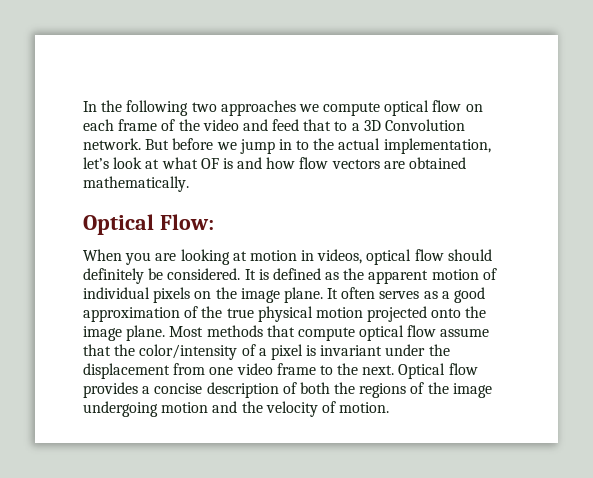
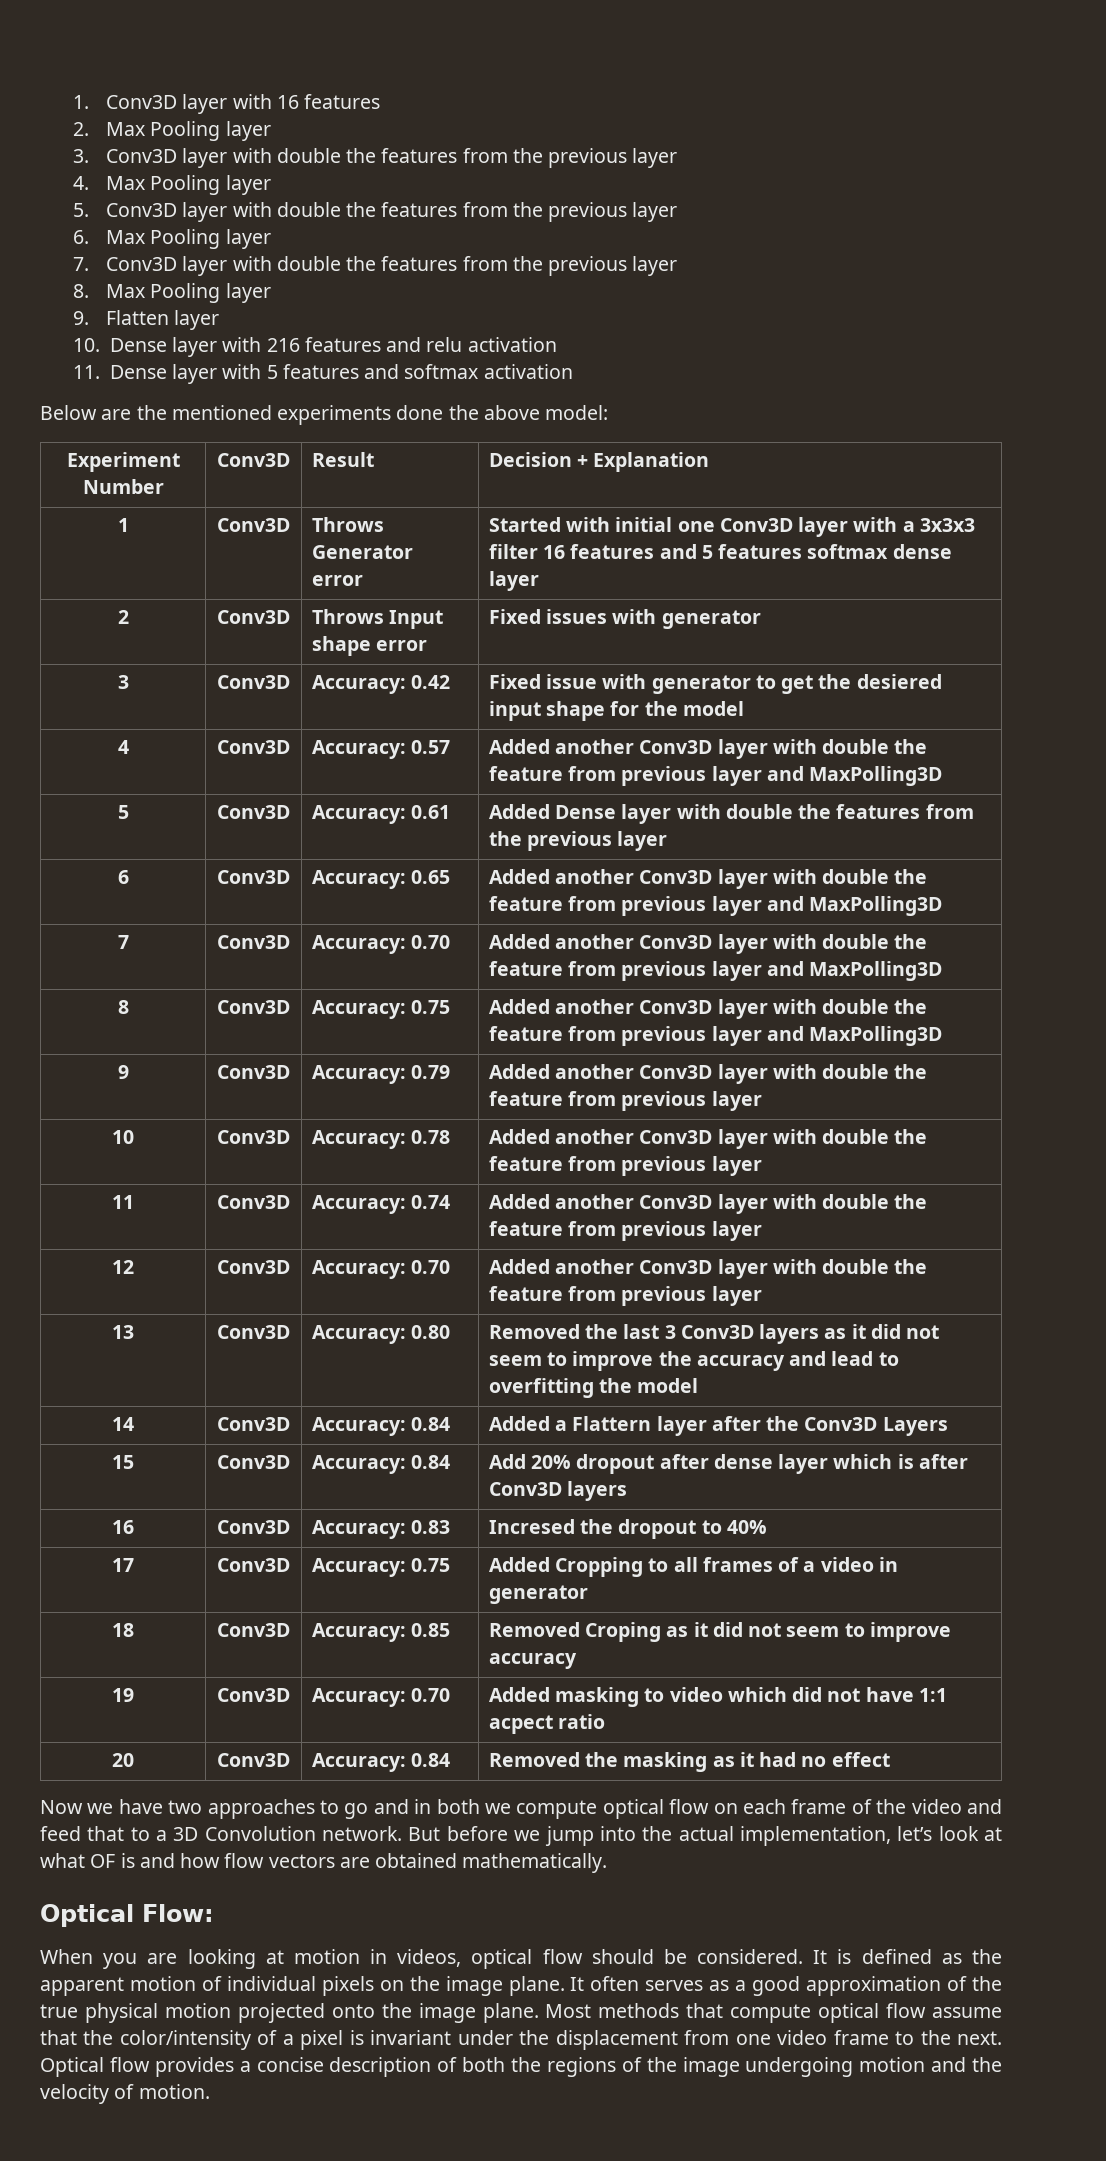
[83,100,296,116] In the following two approaches -> [73,94,381,114] [73,121,271,141] [73,148,678,168] [73,175,271,195] [73,202,678,222] [73,229,271,249] [73,256,678,276] [73,283,271,303] [73,310,220,330] [73,337,557,357] [73,364,573,384] [40,405,609,425] [66,452,180,472] [82,479,164,494] [217,453,290,467] [311,452,374,467] [488,452,710,472] [117,518,129,532] [217,518,290,532] [311,517,384,532] [311,545,413,559] [311,575,363,586] [488,517,975,537] [488,544,952,559] [488,571,539,591] [117,610,129,624] [217,610,290,624] [311,609,444,629] [311,636,428,656] [488,609,761,629] [117,675,129,689] [217,675,290,689] [311,675,451,694] [488,674,942,694] [488,701,744,721] [117,740,129,754] [217,740,290,754] [311,740,451,759] [488,739,928,759] [488,766,943,786] [117,805,129,819] [217,805,290,819] [311,805,451,824] [488,804,974,824] [488,831,668,851] [117,870,129,884] [217,870,290,884] [311,870,451,889] [488,869,928,889] [488,896,943,916] [117,935,129,949] [217,935,290,949] [311,935,451,954] [488,934,928,954] [488,961,943,981] [117,1000,129,1014] [217,1000,290,1014] [311,1000,451,1019] [488,999,928,1019] [488,1026,943,1046] [117,1065,129,1079] [217,1065,290,1079] [311,1065,451,1084] [488,1064,928,1084] [488,1091,762,1111] [112,1130,134,1144] [217,1130,290,1144] [311,1130,451,1149] [488,1129,928,1149] [488,1156,762,1176] [112,1195,134,1209] [217,1195,290,1209] [311,1195,451,1214] [488,1194,928,1214] [488,1221,762,1241] [112,1260,134,1274] [217,1260,290,1274] [311,1260,451,1279] [488,1259,928,1279] [488,1286,762,1306] [112,1325,134,1339] [217,1325,290,1339] [311,1325,451,1344] [488,1324,940,1344] [488,1351,899,1371] [488,1378,699,1398] [112,1417,134,1431] [217,1417,290,1431] [311,1417,451,1436] [488,1416,948,1436] [112,1455,134,1469] [217,1455,290,1469] [311,1455,451,1474] [488,1454,968,1474] [488,1481,628,1501] [112,1520,134,1534] [217,1520,290,1534] [311,1520,451,1539] [488,1519,767,1539] [112,1558,134,1572] [217,1558,290,1572] [311,1558,451,1577] [488,1557,898,1577] [488,1585,588,1604] [112,1623,134,1637] [217,1623,290,1637] [311,1623,451,1642] [488,1622,951,1642] [488,1653,577,1669] [112,1688,134,1702] [217,1688,290,1702] [311,1688,451,1707] [488,1687,947,1707] [488,1714,606,1734] [112,1753,134,1767] [217,1753,290,1767] [311,1753,451,1772] [488,1752,890,1772] [40,1799,480,1819] 1. Conv3D layer with 16 features // 2. Max Pooling layer // 3. Conv3D layer with double the features from the previous layer // 4. Max Pooling layer // 5. Conv3D layer with double the features from the previous layer // 6. Max Pooling layer // 7. Conv3D layer with double the features from the previous layer // 8. Max Pooling layer // 9. Flatten layer // 10. Dense layer with 216 features and relu activation // 11. Dense layer with 5 features and softmax activation // Below are the mentioned experiments done the above model: // Experiment Number | Conv3D | Result | Decision + Explanation // 1 | Conv3D | Throws Generator error | Started with initial one Conv3D layer with a 3x3x3 filter 16 features and 5 features softmax dense layer // 2 | Conv3D | Throws Input shape error | Fixed issues with generator // 3 | Conv3D | Accuracy: 0.42 | Fixed issue with generator to get the desiered input shape for the model // 4 | Conv3D | Accuracy: 0.57 | Added another Conv3D layer with double the feature from previous layer and MaxPolling3D // 5 | Conv3D | Accuracy: 0.61 | Added Dense layer with double the features from the previous layer // 6 | Conv3D | Accuracy: 0.65 | Added another Conv3D layer with double the feature from previous layer and MaxPolling3D // 7 | Conv3D | Accuracy: 0.70 | Added another Conv3D layer with double the feature from previous layer and MaxPolling3D // 8 | Conv3D | Accuracy: 0.75 | Added another Conv3D layer with double the feature from previous layer and MaxPolling3D // 9 | Conv3D | Accuracy: 0.79 | Added another Conv3D layer with double the feature from previous layer // 10 | Conv3D | Accuracy: 0.78 | Added another Conv3D layer with double the feature from previous layer // 11 | Conv3D | Accuracy: 0.74 | Added another Conv3D layer with double the feature from previous layer // 12 | Conv3D | Accuracy: 0.70 | Added another Conv3D layer with double the feature from previous layer // 13 | Conv3D | Accuracy: 0.80 | Removed the last 3 Conv3D layers as it did not seem to improve the accuracy and lead to overfitting the model // 14 | Conv3D | Accuracy: 0.84 | Added a Flattern layer after the Conv3D Layers // 15 | Conv3D | Accuracy: 0.84 | Add 20% dropout after dense layer which is after Conv3D layers // 16 | Conv3D | Accuracy: 0.83 | Incresed the dropout to 40% // 17 | Conv3D | Accuracy: 0.75 | Added Cropping to all frames of a video in generator // 18 | Conv3D | Accuracy: 0.85 | Removed Croping as it did not seem to improve accuracy // 19 | Conv3D | Accuracy: 0.70 | Added masking to video which did not have 1:1 acpect ratio // 20 | Conv3D | Accuracy: 0.84 | Removed the masking as it had no effect // Now we have two approaches to go and in both
[278,139,310,150] in to -> [599,1826,636,1841] into
[83,268,144,284] definitely -> (654, 1956) none

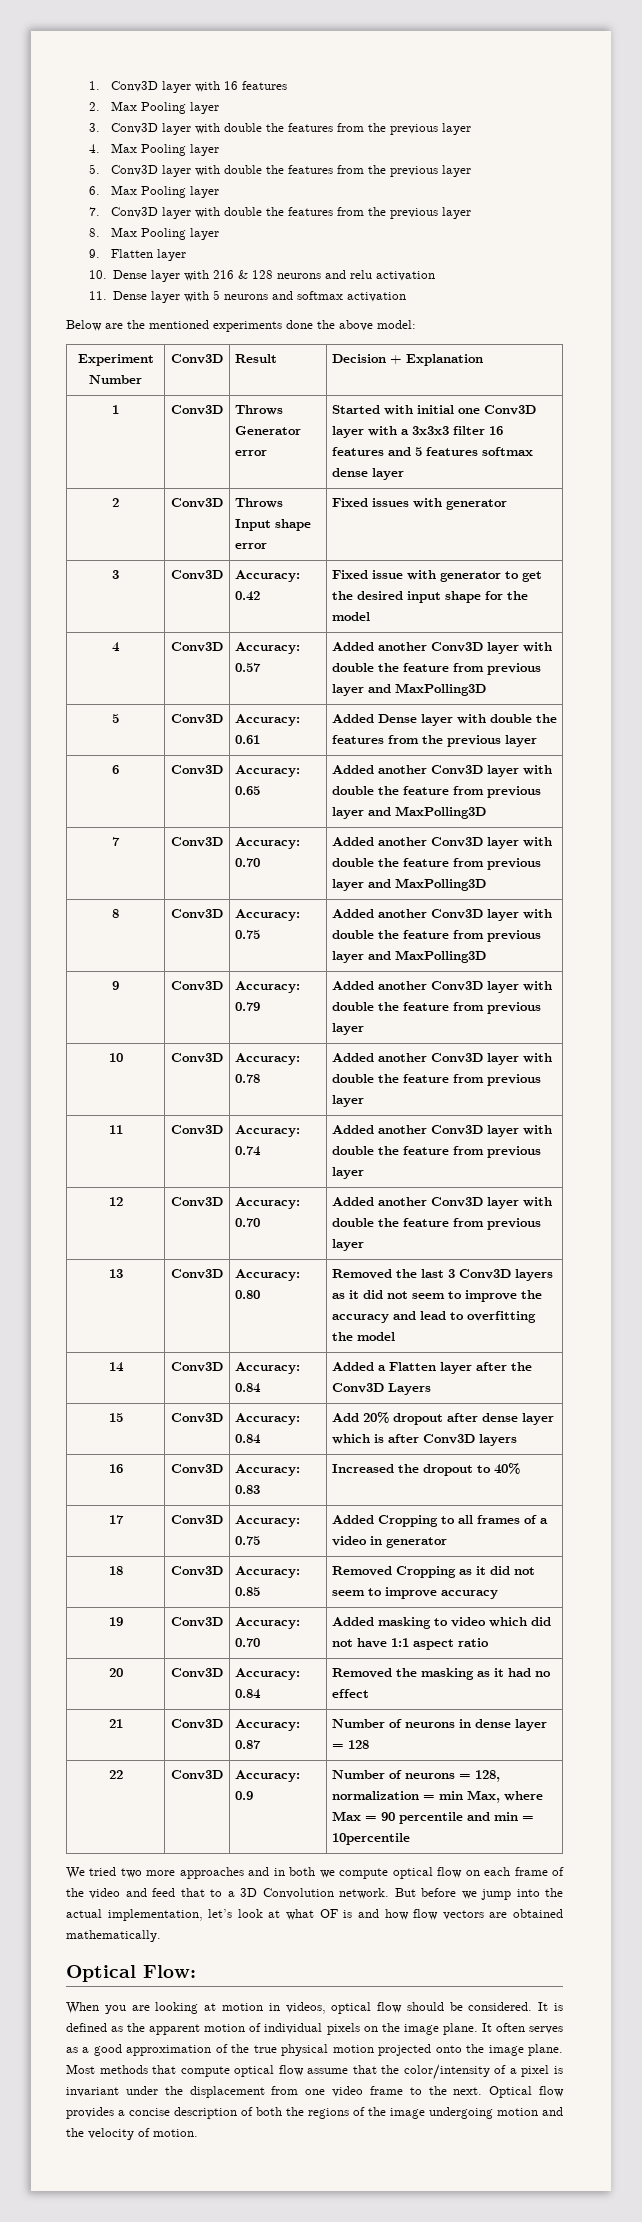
[304,337,381,352] features -> [238,270,322,279] & 128 neurons
[282,364,359,379] features -> [224,294,269,300] neurons
[856,674,942,689] desiered -> [356,591,403,600] desired
[572,1416,652,1431] Flattern -> [388,1362,436,1371] Flatten
[488,1519,575,1534] Incresed -> [331,1464,394,1473] Increased
[585,1622,662,1642] Croping -> [395,1566,456,1578] Cropping
[488,1715,553,1734] acpect -> [412,1639,454,1650] aspect
[40,1799,369,1819] // Now we have two approaches to go -> [108,1719,123,1728] [171,1719,223,1729] [234,1719,300,1731] [234,1740,261,1749] [331,1719,547,1731] [331,1740,369,1749] [108,1770,123,1779] [171,1770,223,1780] [234,1770,300,1782] [234,1791,253,1800] [331,1770,500,1782] [331,1790,543,1803] [331,1811,534,1824] [331,1833,410,1845] [66,1867,244,1879] // 21 | Conv3D | Accuracy: 0.87 | Number of neurons in dense layer = 128 // 22 | Conv3D | Accuracy: 0.9 | Number of neurons = 128, normalization = min Max, where Max = 90 percentile and min = 10percentile // We tried two more approaches

